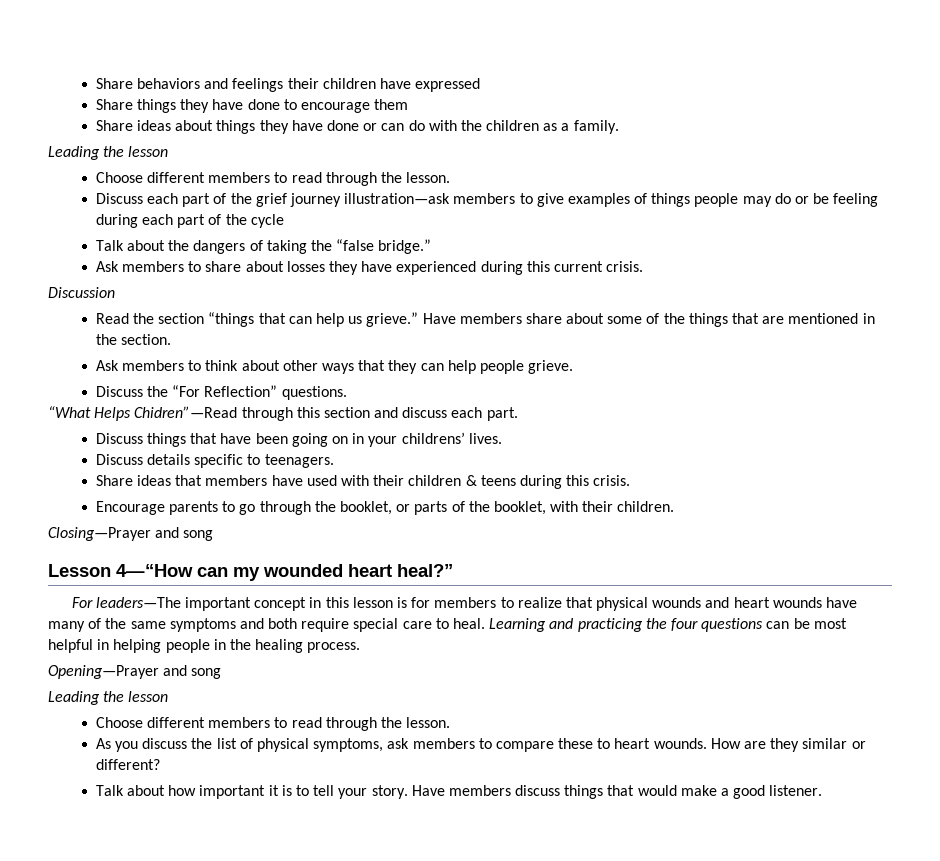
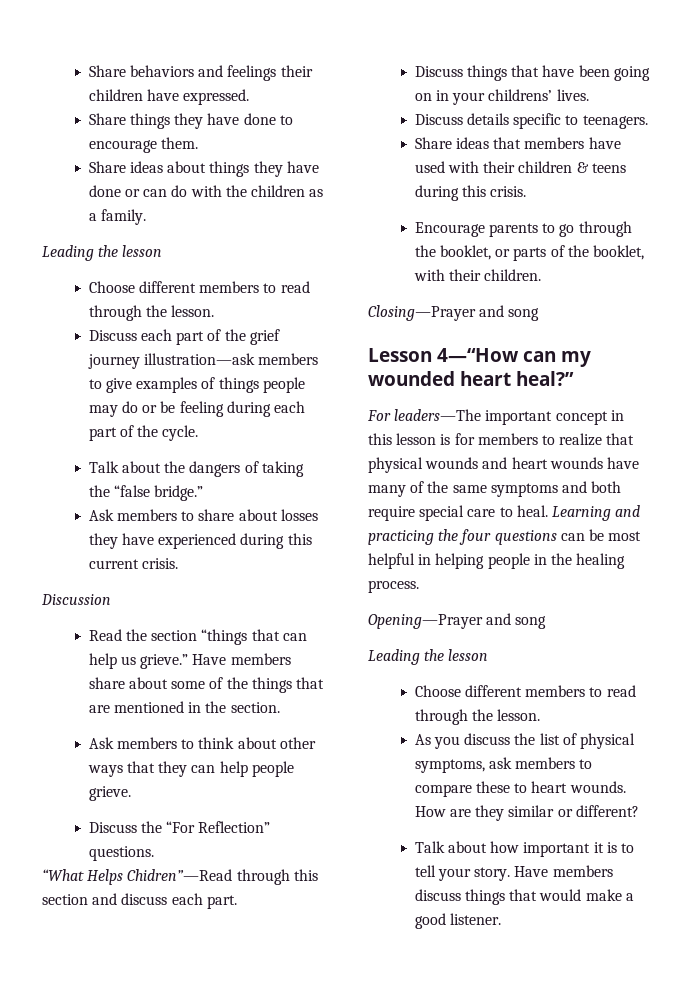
[415,78,481,92] expressed -> [183,89,250,105] expressed.
[374,99,409,110] them -> [161,137,199,149] them.
[250,214,284,228] cycle -> [162,425,199,441] cycle.

